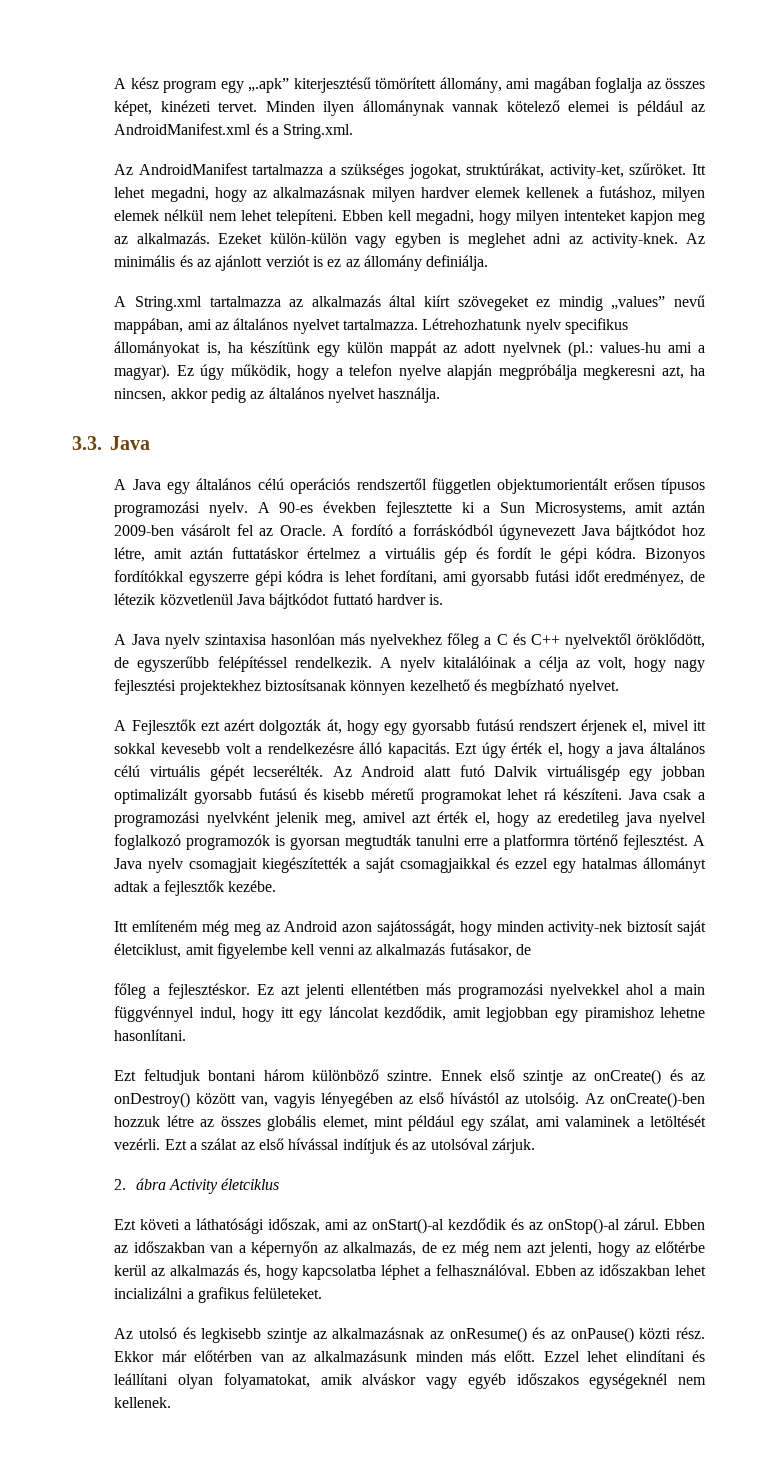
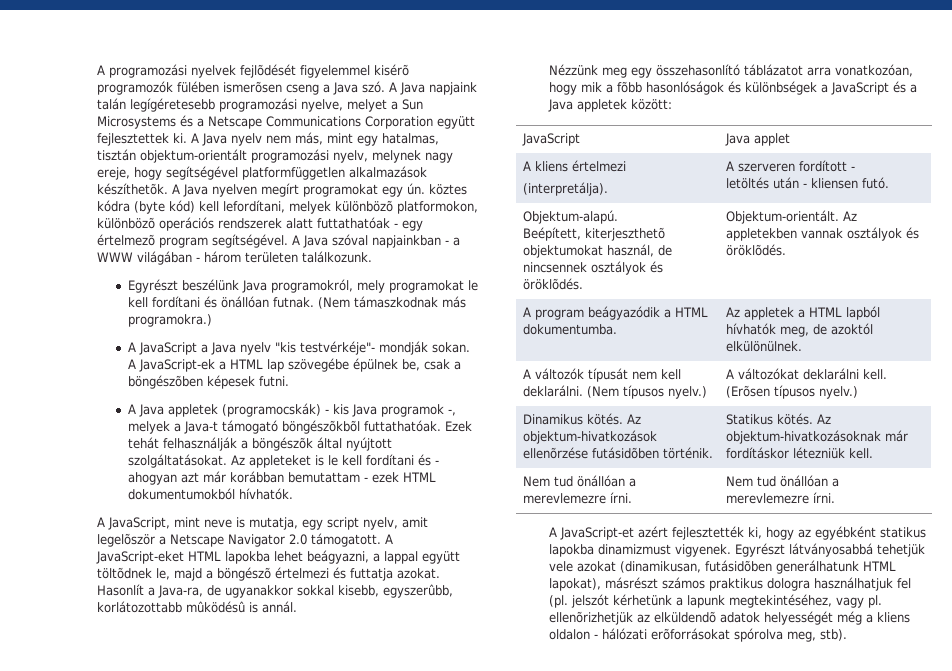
[114,77,705,93] [114,100,705,116] [114,123,354,139] [114,163,706,179] [114,186,705,202] [114,209,705,225] [114,232,706,248] [114,255,489,271] [114,295,705,311] [114,318,628,334] [114,341,705,357] [114,364,705,380] [114,387,441,403] [72,436,150,450] [114,478,705,494] [114,501,706,517] [114,524,705,540] [114,547,705,563] [114,570,705,586] [114,593,444,609] [114,633,705,649] [114,656,706,672] [114,679,619,695] [114,719,707,735] [114,742,705,758] [114,765,705,781] [114,788,705,804] [114,811,706,827] [114,834,705,850] [114,857,706,873] [114,880,277,896] [114,920,706,936] [114,943,531,959] [114,983,706,999] [114,1006,705,1022] [114,1029,187,1041] [114,1069,705,1085] [114,1092,706,1108] [114,1115,706,1131] [114,1138,535,1154] [114,1178,280,1194] [114,1218,705,1234] [114,1241,706,1257] [114,1264,707,1280] [114,1287,323,1303] [114,1327,705,1343] [114,1350,705,1362] [114,1373,706,1389] [114,1397,172,1408] A kész program egy „.apk” kiterjesztésű tömörített állomány, ami magában foglalja az összes képet, kinézeti tervet. Minden ilyen állománynak vannak kötelező elemei is például az AndroidManifest.xml és a String.xml. // Az AndroidManifest tartalmazza a szükséges jogokat, struktúrákat, activity-ket, szűröket. Itt lehet megadni, hogy az alkalmazásnak milyen hardver elemek kellenek a futáshoz, milyen elemek nélkül nem lehet telepíteni. Ebben kell megadni, hogy milyen intenteket kapjon meg az alkalmazás. Ezeket külön-külön vagy egyben is meglehet adni az activity-knek. Az minimális és az ajánlott verziót is ez az állomány definiálja. // A String.xml tartalmazza az alkalmazás által kiírt szövegeket ez mindig „values” nevű mappában, ami az általános nyelvet tartalmazza. Létrehozhatunk nyelv specifikus állományokat is, ha készítünk egy külön mappát az adott nyelvnek (pl.: values-hu ami a magyar). Ez úgy működik, hogy a telefon nyelve alapján megpróbálja megkeresni azt, ha nincsen, akkor pedig az általános nyelvet használja. // 3.3. Java // A Java egy általános célú operációs rendszertől független objektumorientált erősen típusos programozási nyelv. A 90-es években fejlesztette ki a Sun Microsystems, amit aztán 2009-ben vásárolt fel az Oracle. A fordító a forráskódból úgynevezett Java bájtkódot hoz létre, amit aztán futtatáskor értelmez a virtuális gép és fordít le gépi kódra. Bizonyos fordítókkal egyszerre gépi kódra is lehet fordítani, ami gyorsabb futási időt eredményez, de létezik közvetlenül Java bájtkódot futtató hardver is. // A Java nyelv szintaxisa hasonlóan más nyelvekhez főleg a C és C++ nyelvektől öröklődött, de egyszerűbb felépítéssel rendelkezik. A nyelv kitalálóinak a célja az volt, hogy nagy fejlesztési projektekhez biztosítsanak könnyen kezelhető és megbízható nyelvet. // A Fejlesztők ezt azért dolgozták át, hogy egy gyorsabb futású rendszert érjenek el, mivel itt sokkal kevesebb volt a rendelkezésre álló kapacitás. Ezt úgy érték el, hogy a java általános célú virtuális gépét lecserélték. Az Android alatt futó Dalvik virtuálisgép egy jobban optimalizált gyorsabb futású és kisebb méretű programokat lehet rá készíteni. Java csak a programozási nyelvként jelenik meg, amivel azt érték el, hogy az eredetileg java nyelvel foglalkozó programozók is gyorsan megtudták tanulni erre a platformra történő fejlesztést. A Java nyelv csomagjait kiegészítették a saját csomagjaikkal és ezzel egy hatalmas állományt adtak a fejlesztők kezébe. // Itt említeném még meg az Android azon sajátosságát, hogy minden activity-nek biztosít saját életciklust, amit figyelembe kell venni az alkalmazás futásakor, de // főleg a fejlesztéskor. Ez azt jelenti ellentétben más programozási nyelvekkel ahol a main függvénnyel indul, hogy itt egy láncolat kezdődik, amit legjobban egy piramishoz lehetne hasonlítani. // Ezt feltudjuk bontani három különböző szintre. Ennek első szintje az onCreate() és az onDestroy() között van, vagyis lényegében az első hívástól az utolsóig. Az onCreate()-ben hozzuk létre az összes globális elemet, mint például egy szálat, ami valaminek a letöltését vezérli. Ezt a szálat az első hívással indítjuk és az utolsóval zárjuk. // 2. ábra Activity életciklus // Ezt követi a láthatósági időszak, ami az onStart()-al kezdődik és az onStop()-al zárul. Ebben az időszakban van a képernyőn az alkalmazás, de ez még nem azt jelenti, hogy az előtérbe kerül az alkalmazás és, hogy kapcsolatba léphet a felhasználóval. Ebben az időszakban lehet incializálni a grafikus felületeket. // Az utolsó és legkisebb szintje az alkalmazásnak az onResume() és az onPause() közti rész. Ekkor már előtérben van az alkalmazásunk minden más előtt. Ezzel lehet elindítani és leállítani olyan folyamatokat, amik alváskor vagy egyéb időszakos egységeknél nem kellenek. -> [97,64,410,78] [97,81,478,95] [97,98,424,112] [97,115,476,129] [97,132,440,146] [97,149,454,163] [97,166,428,180] [97,183,468,197] [97,200,479,214] [97,217,424,231] [97,234,461,248] [97,251,373,265] [127,279,478,293] [127,296,466,309] [127,314,212,327] [127,341,470,355] [127,358,461,372] [127,375,289,389] [127,403,456,417] [127,420,472,434] [127,437,392,451] [127,454,439,468] [127,471,436,485] [127,488,293,500] [97,517,429,530] [97,533,394,547] [96,550,461,564] [97,567,441,581] [97,584,454,598] [97,601,298,613] [549,64,914,78] [549,81,918,95] [548,99,673,112] [521,133,580,146] [724,133,790,146] [522,160,626,172] [522,182,608,196] [725,160,855,172] [725,177,889,189] [522,210,618,224] [522,227,665,241] [522,244,672,258] [522,261,663,275] [522,278,583,290] [725,210,857,224] [725,227,919,241] [725,244,786,256] [522,306,708,320] [522,324,617,335] [725,306,880,320] [725,323,873,337] [725,341,802,352] [522,368,681,382] [522,385,708,399] [725,368,887,380] [725,385,859,399] [522,413,641,425] [522,430,657,444] [522,447,713,459] [725,413,831,425] [725,430,908,444] [725,447,873,459] [522,475,636,487] [522,492,632,504] [725,475,839,487] [725,492,835,504] [549,526,927,540] [549,543,926,557] [549,560,897,574] [549,577,912,591] [549,594,883,608] [549,611,911,625] [549,628,848,642] A programozási nyelvek fejlõdését figyelemmel kisérõ programozók fülében ismerõsen cseng a Java szó. A Java napjaink talán legígéretesebb programozási nyelve, melyet a Sun Microsystems és a Netscape Communications Corporation együtt fejlesztettek ki. A Java nyelv nem más, mint egy hatalmas, tisztán objektum-orientált programozási nyelv, melynek nagy ereje, hogy segítségével platformfüggetlen alkalmazások készíthetõk. A Java nyelven megírt programokat egy ún. köztes kódra (byte kód) kell lefordítani, melyek különbözõ platformokon, különbözõ operációs rendszerek alatt futtathatóak - egy értelmezõ program segítségével. A Java szóval napjainkban - a WWW világában - három területen találkozunk. // Egyrészt beszélünk Java programokról, mely programokat le kell fordítani és önállóan futnak. (Nem támaszkodnak más programokra.) // A JavaScript a Java nyelv "kis testvérkéje"- mondják sokan. A JavaScript-ek a HTML lap szövegébe épülnek be, csak a böngészõben képesek futni. // A Java appletek (programocskák) - kis Java programok -, melyek a Java-t támogató böngészõkbõl futtathatóak. Ezek tehát felhasználják a böngészõk által nyújtott szolgáltatásokat. Az appleteket is le kell fordítani és - ahogyan azt már korábban bemutattam - ezek HTML dokumentumokból hívhatók. // A JavaScript, mint neve is mutatja, egy script nyelv, amit legelõször a Netscape Navigator 2.0 támogatott. A JavaScript-eket HTML lapokba lehet beágyazni, a lappal együtt töltõdnek le, majd a böngészõ értelmezi és futtatja azokat. Hasonlít a Java-ra, de ugyanakkor sokkal kisebb, egyszerûbb, korlátozottabb mûködésû is annál. // Nézzünk meg egy összehasonlító táblázatot arra vonatkozóan, hogy mik a fõbb hasonlóságok és különbségek a JavaScript és a Java appletek között: // JavaScript | Java applet // A kliens értelmezi // (interpretálja). | A szerveren fordított - // letöltés után - kliensen futó. // Objektum-alapú. // Beépített, kiterjeszthetõ objektumokat használ, de nincsennek osztályok és öröklõdés. | Objektum-orientált. Az appletekben vannak osztályok és öröklõdés. // A program beágyazódik a HTML dokumentumba. | Az appletek a HTML lapból hívhatók meg, de azoktól elkülönülnek. // A változók típusát nem kell deklarálni. (Nem típusos nyelv.) | A változókat deklarálni kell. (Erõsen típusos nyelv.) // Dinamikus kötés. Az objektum-hivatkozások ellenõrzése futásidõben történik. | Statikus kötés. Az objektum-hivatkozásoknak már fordításkor létezniük kell. // Nem tud önállóan a merevlemezre írni. | Nem tud önállóan a merevlemezre írni. // A JavaScript-et azért fejlesztették ki, hogy az egyébként statikus lapokba dinamizmust vigyenek. Egyrészt látványosabbá tehetjük vele azokat (dinamikusan, futásidõben generálhatunk HTML lapokat), másrészt számos praktikus dologra használhatjuk fel (pl. jelszót kérhetünk a lapunk megtekintéséhez, vagy pl. ellenõrizhetjük az elküldendõ adatok helyességét még a kliens oldalon - hálózati erõforrásokat spórolva meg, stb).

